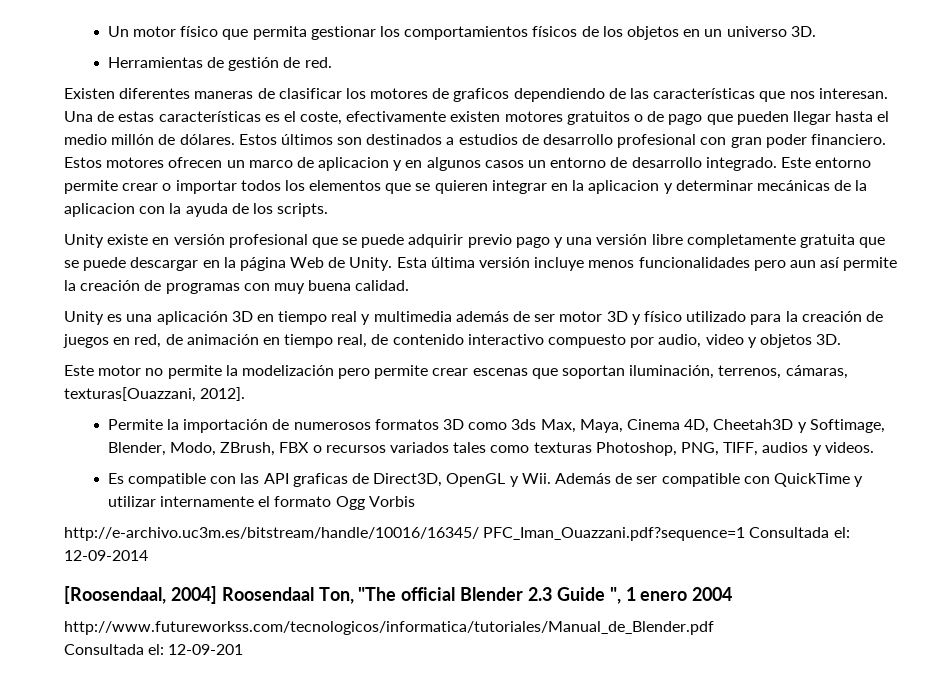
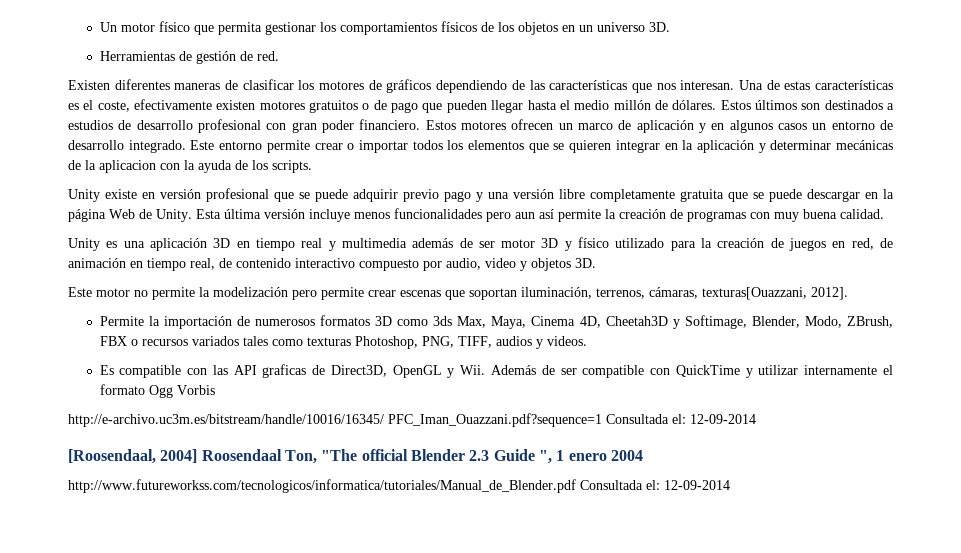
[453,88,510,102] graficos -> [386,79,432,93] gráficos
[318,157,390,171] aplicacion -> [636,120,694,133] aplicación
[588,180,660,194] aplicacion -> [696,140,754,153] aplicación
[64,644,244,655] // Consultada el: 12-09-201 -> [580,480,730,490] Consultada el: 12-09-2014

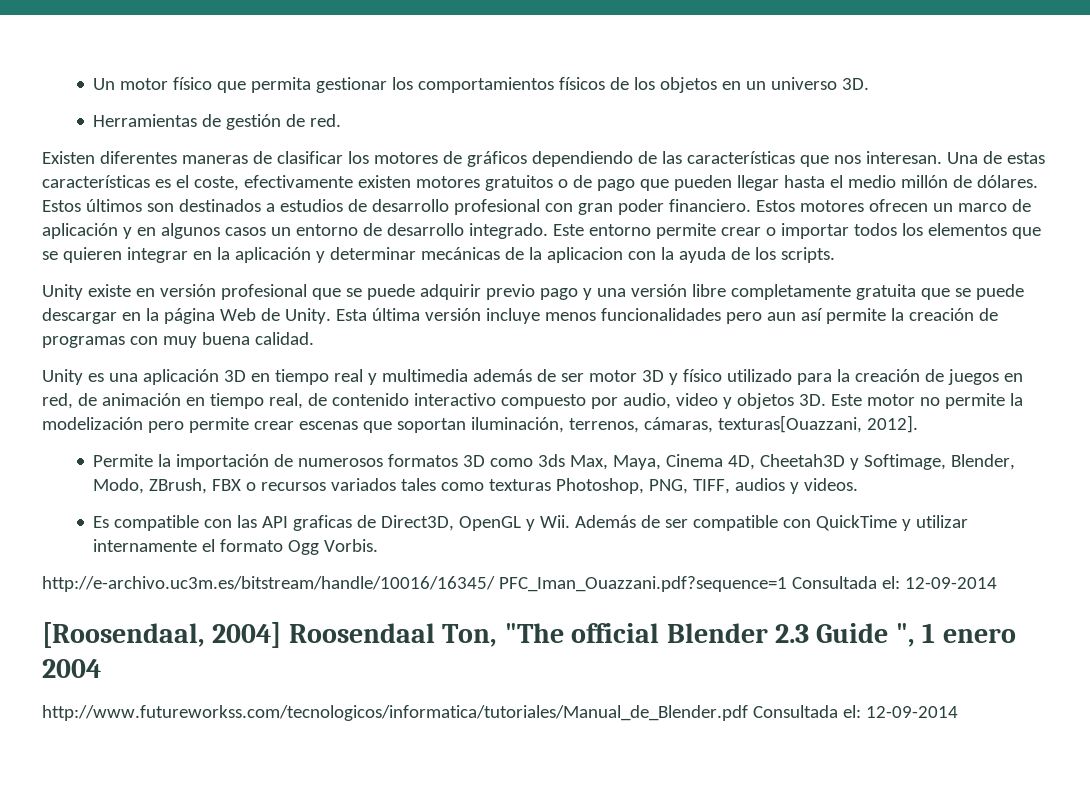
(596, 263) // -> (826, 400) none
[176,385,215,395] Vorbis -> [324,539,379,552] Vorbis.

